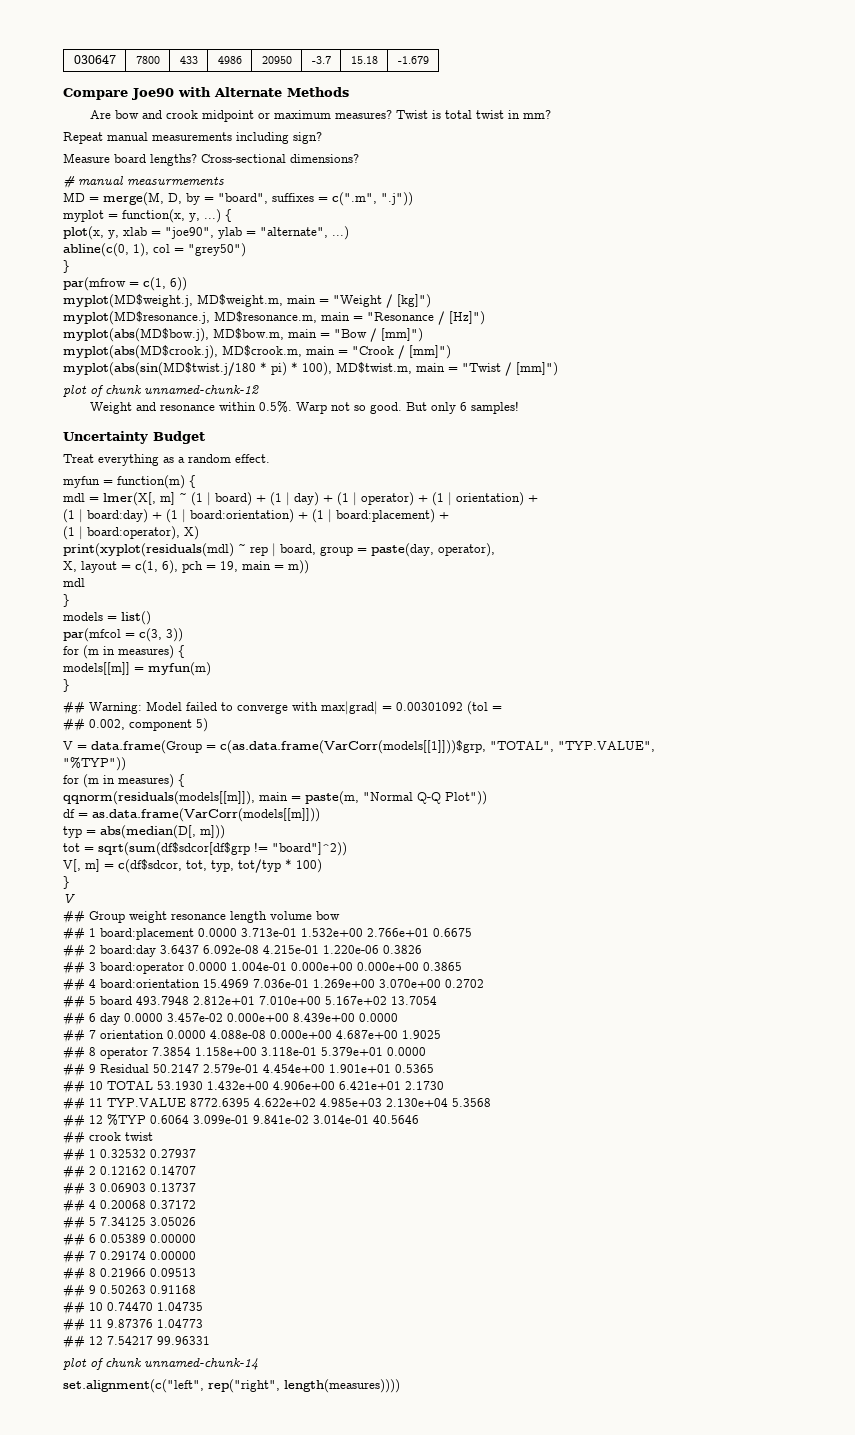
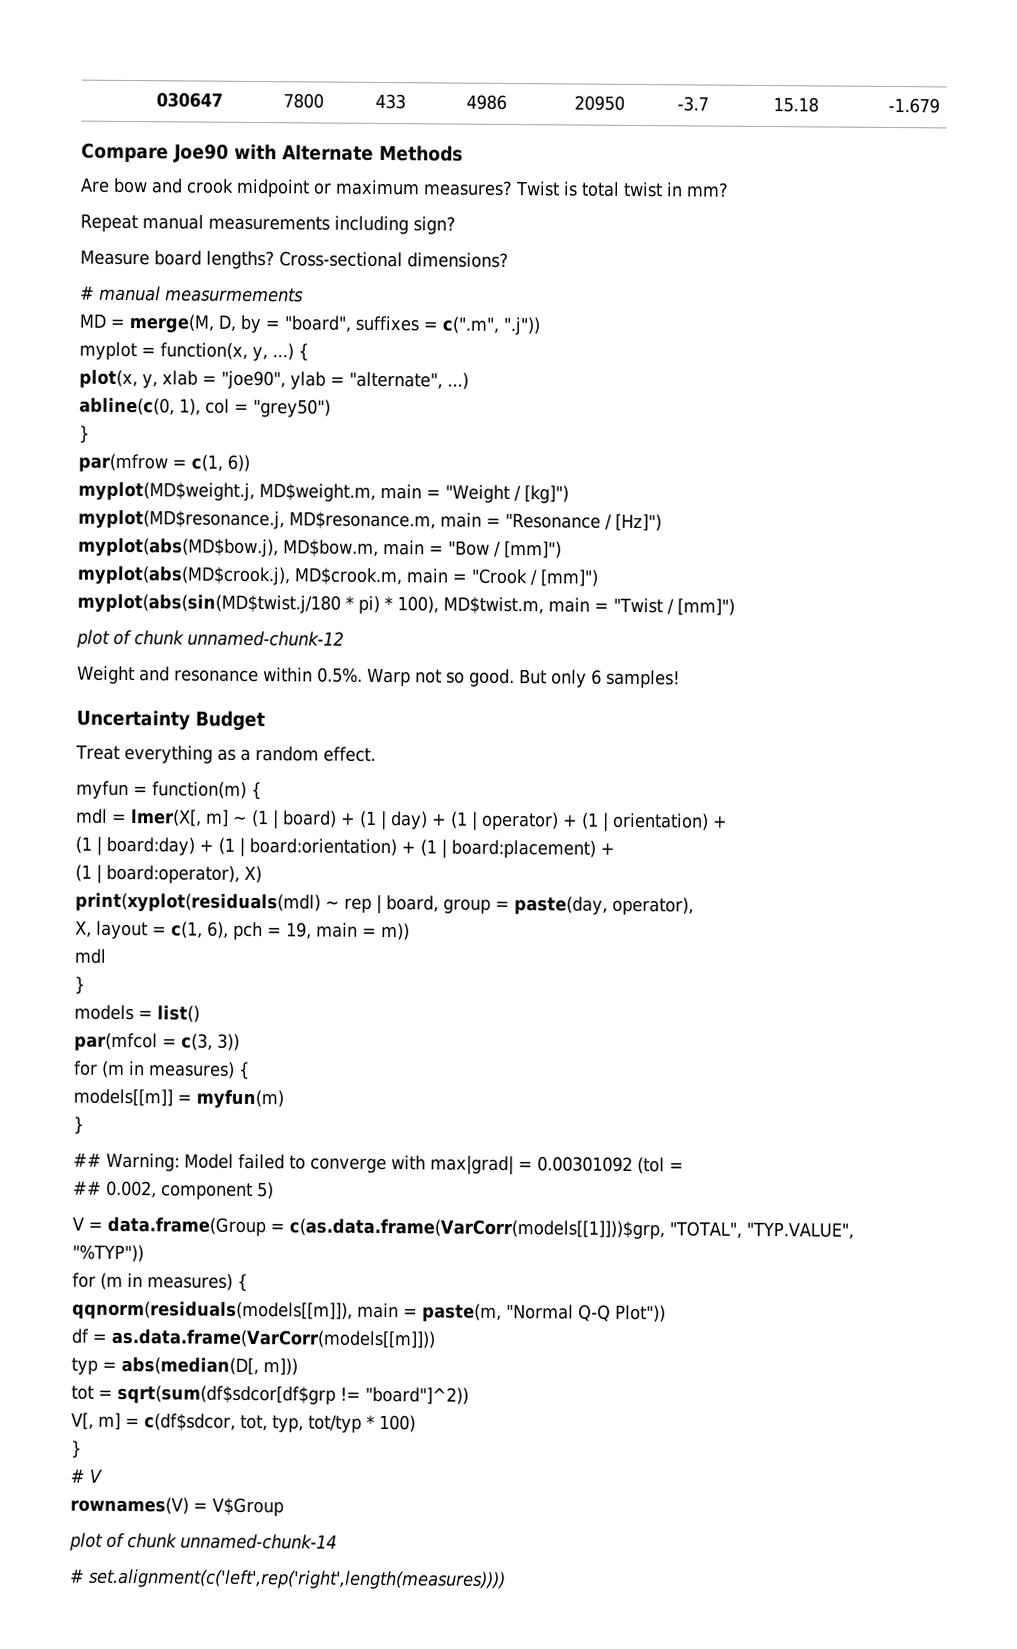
(70, 882) none -> [70,1469,85,1483] #
[63,910,340,924] [63,927,472,941] [63,944,422,958] [63,961,462,975] [63,978,484,992] [63,995,437,1009] [63,1012,398,1026] [63,1029,441,1043] [63,1046,426,1060] [63,1063,434,1077] [63,1080,444,1094] [63,1097,491,1111] [63,1114,419,1128] [63,1131,153,1145] [63,1148,196,1162] [63,1165,196,1179] [63,1182,196,1196] [63,1199,196,1213] [63,1216,196,1230] [63,1233,196,1247] [63,1250,196,1264] [63,1267,196,1281] [63,1284,196,1298] [63,1301,203,1315] [63,1318,203,1332] [63,1335,210,1349] ## Group weight resonance length volume bow // ## 1 board:placement 0.0000 3.713e-01 1.532e+00 2.766e+01 0.6675 // ## 2 board:day 3.6437 6.092e-08 4.215e-01 1.220e-06 0.3826 // ## 3 board:operator 0.0000 1.004e-01 0.000e+00 0.000e+00 0.3865 // ## 4 board:orientation 15.4969 7.036e-01 1.269e+00 3.070e+00 0.2702 // ## 5 board 493.7948 2.812e+01 7.010e+00 5.167e+02 13.7054 // ## 6 day 0.0000 3.457e-02 0.000e+00 8.439e+00 0.0000 // ## 7 orientation 0.0000 4.088e-08 0.000e+00 4.687e+00 1.9025 // ## 8 operator 7.3854 1.158e+00 3.118e-01 5.379e+01 0.0000 // ## 9 Residual 50.2147 2.579e-01 4.454e+00 1.901e+01 0.5365 // ## 10 TOTAL 53.1930 1.432e+00 4.906e+00 6.421e+01 2.1730 // ## 11 TYP.VALUE 8772.6395 4.622e+02 4.985e+03 2.130e+04 5.3568 // ## 12 %TYP 0.6064 3.099e-01 9.841e-02 3.014e-01 40.5646 // ## crook twist // ## 1 0.32532 0.27937 // ## 2 0.12162 0.14707 // ## 3 0.06903 0.13737 // ## 4 0.20068 0.37172 // ## 5 7.34125 3.05026 // ## 6 0.05389 0.00000 // ## 7 0.29174 0.00000 // ## 8 0.21966 0.09513 // ## 9 0.50263 0.91168 // ## 10 0.74470 1.04735 // ## 11 9.87376 1.04773 // ## 12 7.54217 99.96331 -> [70,1496,284,1517] rownames(V) = V$Group
[63,1379,400,1393] set.alignment(c("left", rep("right", length(measures)))) -> [70,1568,506,1590] # set.alignment(c('left',rep('right',length(measures))))

